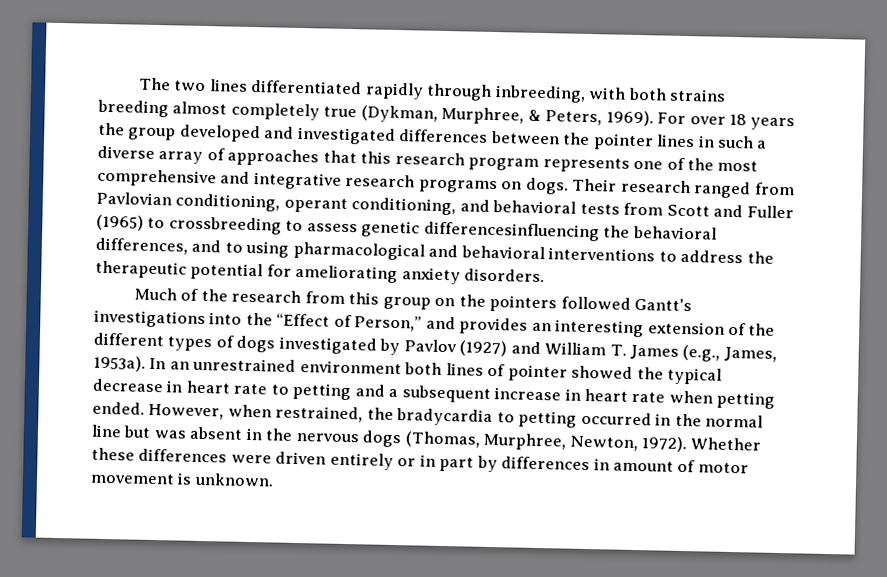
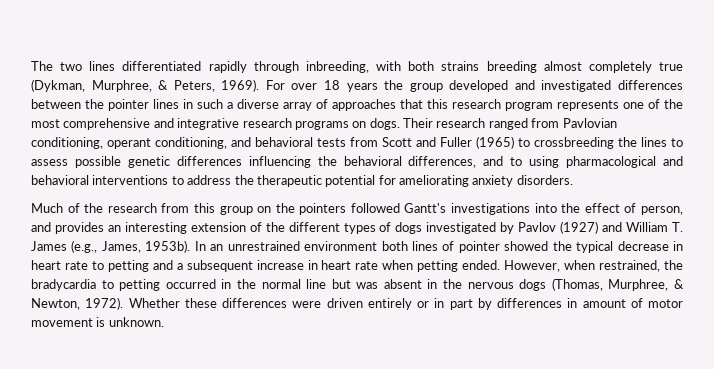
[285,220,600,242] to assess genetic differencesinfluencing -> [618,137,683,147] [31,156,311,168] the lines to assess possible genetic differences influencing
[276,313,423,332] “Effect of Person,” -> [584,203,683,215] effect of person,
[93,355,146,372] 1953a). -> [145,240,191,253] 1953b).
(567, 441) none -> [673,279,684,289] &

